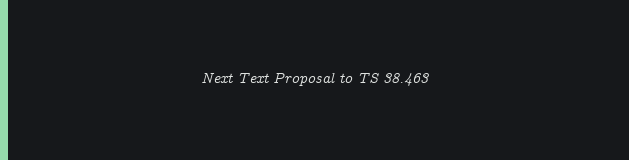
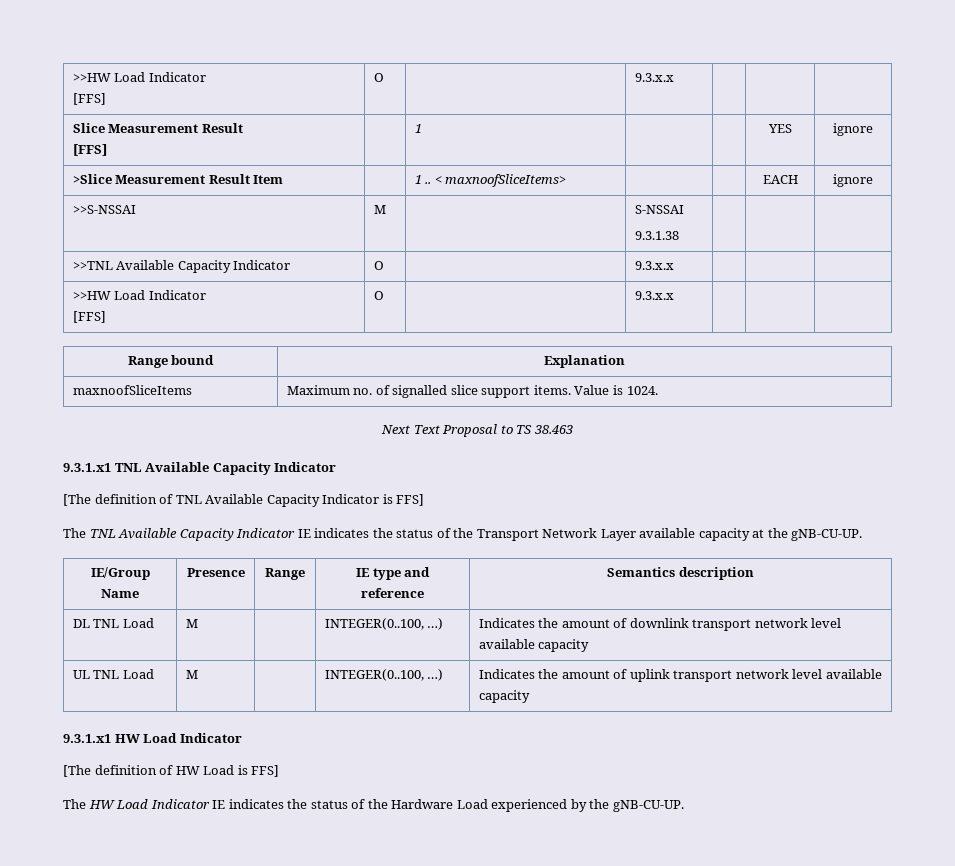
(201, 78) none -> [72,72,206,82] [72,93,106,105] [373,73,384,82] [634,73,674,82] [72,123,243,133] [72,144,107,156] [414,124,422,133] [767,124,792,133] [833,123,873,136] [72,174,284,184] [414,174,567,187] [762,175,798,184] [833,174,873,187] [72,205,136,214] [373,205,386,214] [634,205,684,214] [634,231,679,240] [72,260,291,273] [373,261,384,270] [634,261,674,270] [72,290,206,300] [72,311,106,323] [373,291,384,300] [634,291,674,300] [127,355,215,368] [544,355,625,368] [72,385,192,395] [286,385,658,398] >>HW Load Indicator // [FFS] | O | | 9.3.x.x | | | // Slice Measurement Result // [FFS] | | 1 | | | YES | ignore // >Slice Measurement Result Item | | 1 .. < maxnoofSliceItems> | | | EACH | ignore // >>S-NSSAI | M | | S-NSSAI // 9.3.1.38 | | | // >>TNL Available Capacity Indicator | O | | 9.3.x.x | | | // >>HW Load Indicator // [FFS] | O | | 9.3.x.x | | | // Range bound | Explanation // maxnoofSliceItems | Maximum no. of signalled slice support items. Value is 1024. //
(429, 79) none -> [63,462,337,475] [63,494,425,507] [63,528,863,541] [90,567,150,580] [101,589,139,598] [186,568,245,577] [265,568,305,580] [355,567,431,580] [361,588,424,598] [607,567,754,580] [72,618,154,628] [185,619,198,628] [324,618,444,630] [478,618,842,631] [478,639,590,652] [72,669,154,679] [185,670,198,679] [324,669,444,681] [478,669,882,682] [478,690,530,703] [63,733,242,743] [63,765,280,777] [63,799,684,812] // 9.3.1.x1 TNL Available Capacity Indicator // [The definition of TNL Available Capacity Indicator is FFS] // The TNL Available Capacity Indicator IE indicates the status of the Transport Network Layer available capacity at the gNB-CU-UP. // IE/Group Name | Presence | Range | IE type and reference | Semantics description // DL TNL Load | M | | INTEGER(0..100, …) | Indicates the amount of downlink transport network level available capacity // UL TNL Load | M | | INTEGER(0..100, …) | Indicates the amount of uplink transport network level available capacity // 9.3.1.x1 HW Load Indicator // [The definition of HW Load is FFS] // The HW Load Indicator IE indicates the status of the Hardware Load experienced by the gNB-CU-UP.

